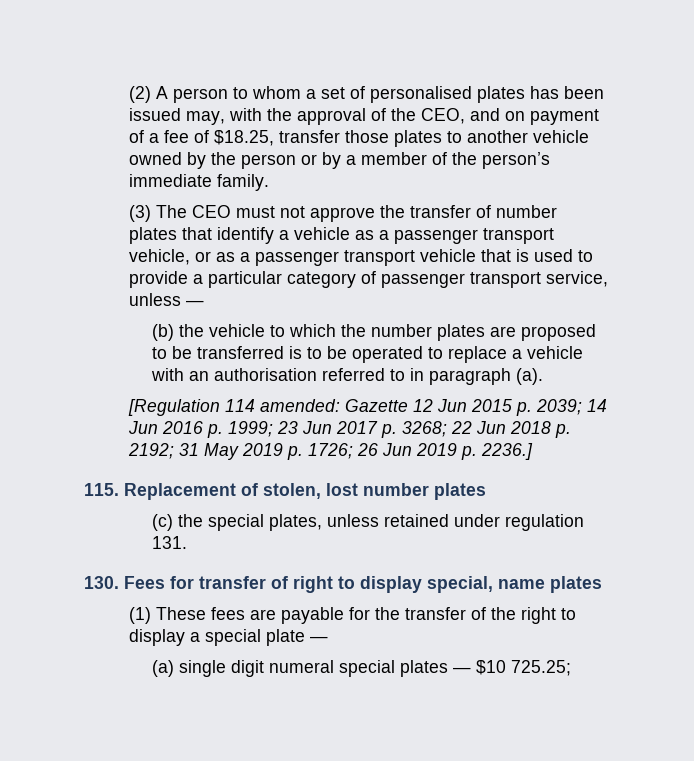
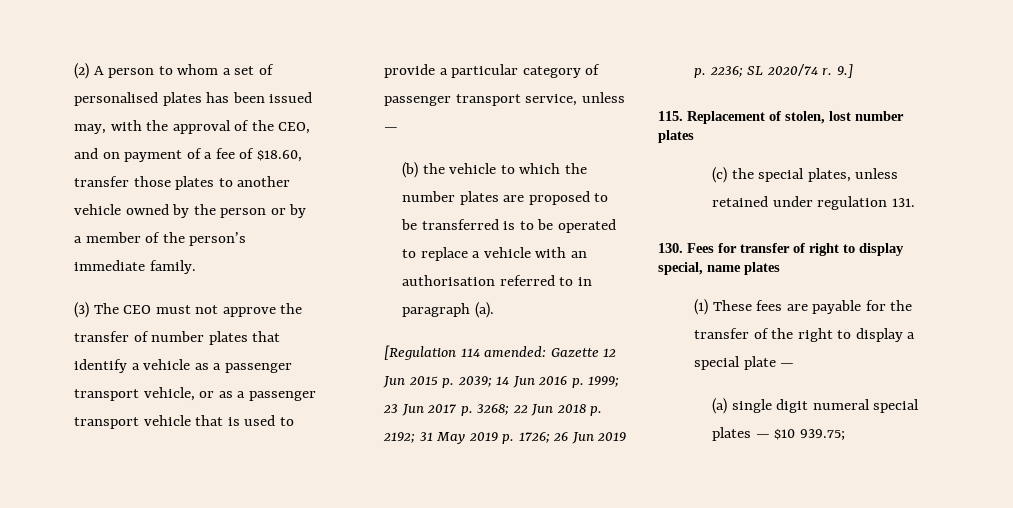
[214,130,275,146] $18.25, -> [256,150,302,162] $18.60,
[481,443,534,460] 2236.] -> [709,64,853,78] 2236; SL 2020/74 r. 9.]
[511,660,572,676] 725.25; -> [799,429,845,441] 939.75;

